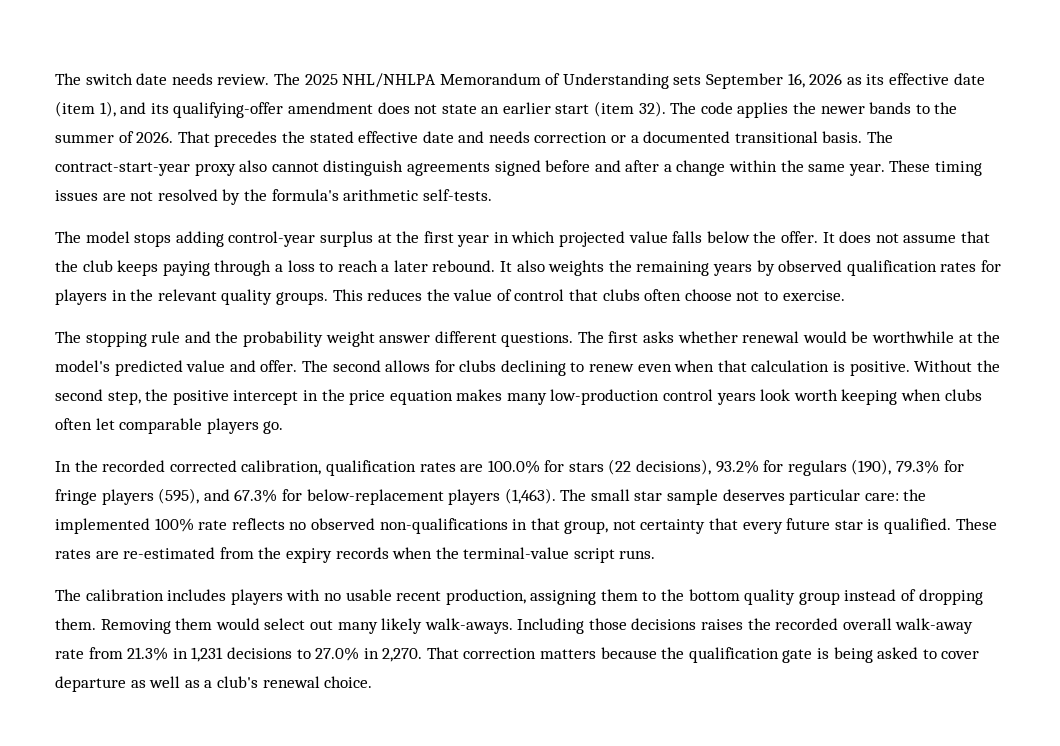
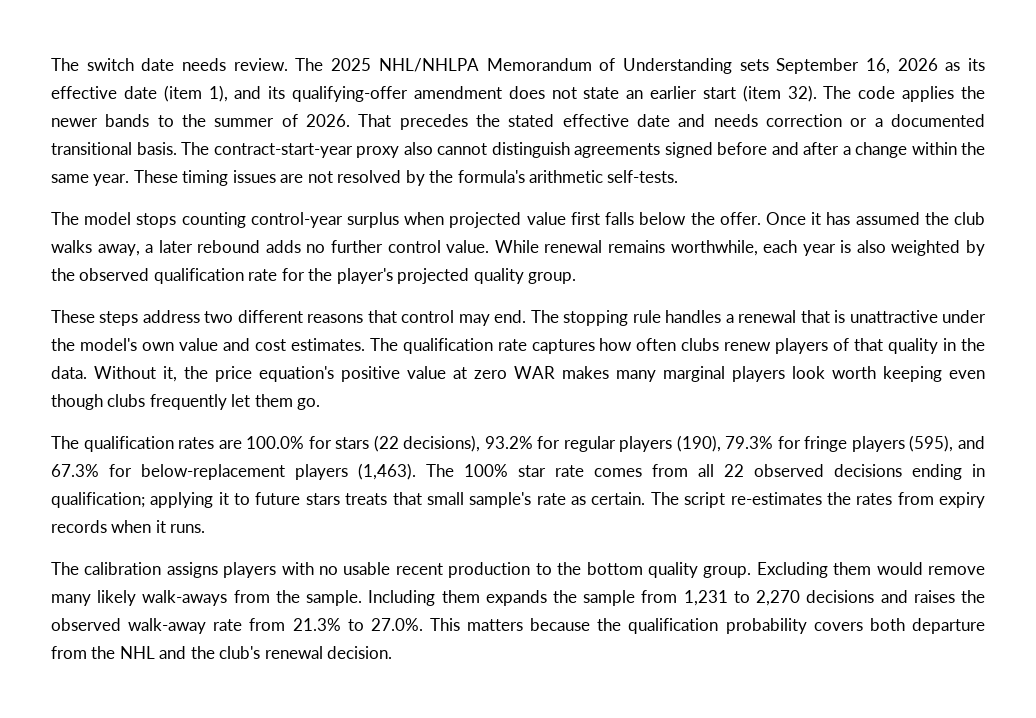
[175,231,224,247] adding -> [181,212,246,228] counting
[377,231,556,247] at the first year in which -> [404,212,445,225] when
(668, 237) none -> [570,212,600,225] first
[822,231,990,243] [55,260,1001,276] [55,289,845,305] [55,331,973,347] It does not assume that the club keeps paying through a loss to reach a later rebound. It also weights the remaining years by observed qualification rates for players in the relevant quality groups. This reduces the value of control that clubs often choose not to exercise. // The stopping rule and the probability weight answer different questions. The first asks whether renewal would be worthwhile at -> [765,212,986,225] [51,240,985,256] [51,268,577,284] [51,310,987,326] Once it has assumed the club walks away, a later rebound adds no further control value. While renewal remains worthwhile, each year is also weighted by the observed qualification rate for the player's projected quality group. // These steps address two different reasons that control may end. The stopping rule handles a renewal that is unattractive under
[114,360,183,376] predicted -> [141,342,174,351] own
[260,360,1000,376] [55,389,982,405] [55,418,284,434] [55,460,322,475] offer. The second allows for clubs declining to renew even when that calculation is positive. Without the second step, the positive intercept in the price equation makes many low-production control years look worth keeping when clubs often let comparable players go. // In the recorded corrected calibration, -> [254,338,986,354] [51,366,985,382] [51,394,321,410] [51,436,79,449] cost estimates. The qualification rate captures how often clubs renew players of that quality in the data. Without it, the price equation's positive value at zero WAR makes many marginal players look worth keeping even though clubs frequently let them go. // The
[787,460,847,476] regulars -> [563,436,673,452] regular players
[590,489,927,505] [55,518,997,534] [55,547,615,563] small star sample deserves particular care: the implemented 100% rate reflects no observed non-qualifications in that group, not certainty that every future star is qualified. These rates are re-estimated from the expiry records when the terminal-value script -> [464,464,985,480] [51,492,985,508] [51,520,166,533] 100% star rate comes from all 22 observed decisions ending in qualification; applying it to future stars treats that small sample's rate as certain. The script re-estimates the rates from expiry records when it
[167,589,227,601] includes -> [166,562,218,578] assigns
[445,589,638,605] production, assigning them -> [448,562,531,578] production
[798,589,983,605] [55,618,974,634] [55,647,980,663] [55,676,213,692] group instead of dropping them. Removing them would select out many likely walk-aways. Including those decisions raises the recorded overall walk-away rate from 21.3% in 1,231 decisions to 27.0% in 2,270. That correction matters because the qualification gate is being asked to cover departure as well as a -> [703,562,985,578] [51,590,985,606] [51,618,985,634] [51,646,215,659] group. Excluding them would remove many likely walk-aways from the sample. Including them expands the sample from 1,231 to 2,270 decisions and raises the observed walk-away rate from 21.3% to 27.0%. This matters because the qualification probability covers both departure from the NHL and the
[324,676,373,688] choice. -> [327,646,393,659] decision.

